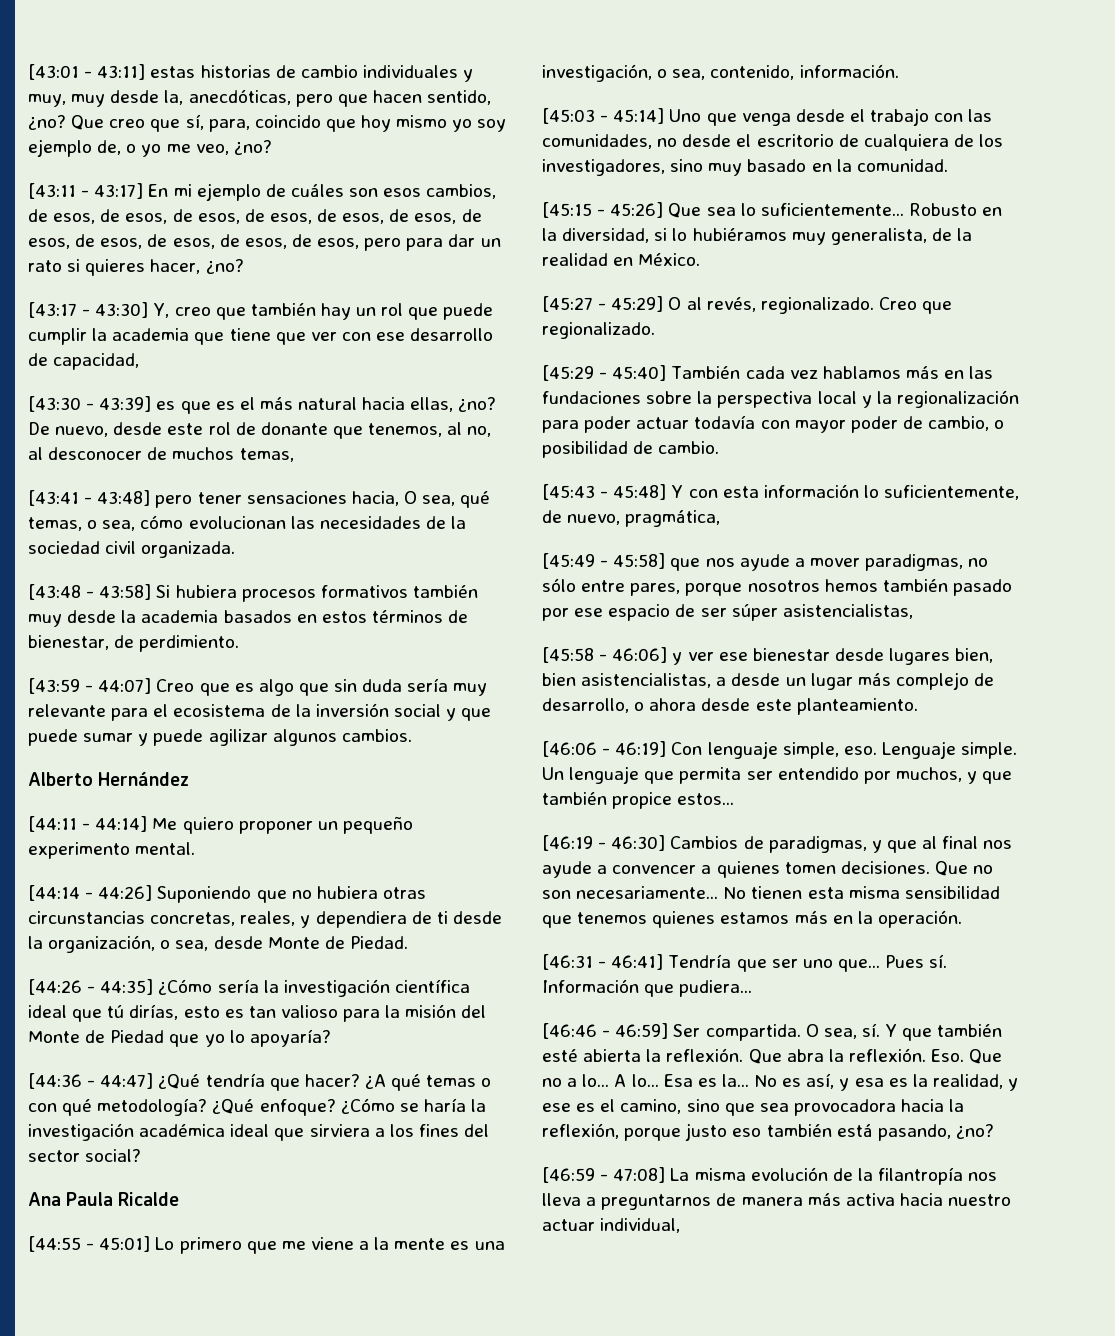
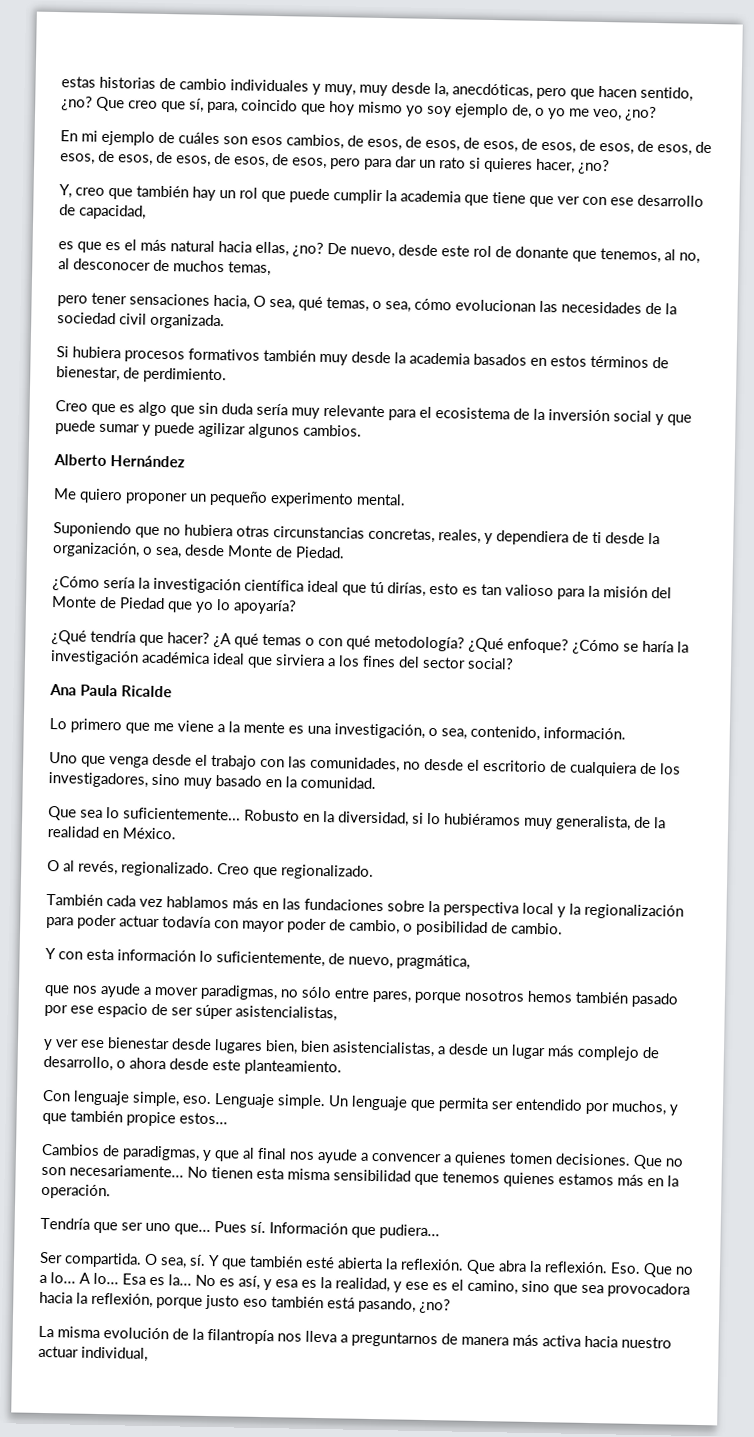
[28,64,146,80] [43:01 - 43:11] -> (61, 82) none
[28,183,144,199] [43:11 - 43:17] -> (657, 114) none
[28,302,149,318] [43:17 - 43:30] -> (610, 167) none
[28,396,152,412] [43:30 - 43:39] -> (146, 212) none
[28,490,151,506] [43:41 - 43:48] -> (271, 268) none
[28,584,152,600] [43:48 - 43:58] -> (225, 321) none
[28,678,152,694] [43:59 - 44:07] -> (227, 375) none
[28,816,148,832] [44:11 - 44:14] -> (185, 461) none
[28,885,153,901] [44:14 - 44:26] -> (406, 499) none
[28,979,154,995] [44:26 - 44:35] -> (345, 552) none
[28,1073,154,1089] [44:36 - 44:47] -> (297, 607) none
[28,1236,151,1252] [44:55 - 45:01] -> (172, 691) none
[542,108,665,124] [45:03 - 45:14] -> (626, 733) none
[542,202,664,218] [45:15 - 45:26] -> (376, 782) none
[542,296,664,312] [45:27 - 45:29] -> (176, 833) none
[542,365,667,381] [45:29 - 45:40] -> (374, 872) none
[542,484,667,500] [45:43 - 45:48] -> (563, 928) none
[542,553,666,569] [45:49 - 45:58] -> (470, 962) none
[542,647,668,663] [45:58 - 46:06] -> (337, 1013) none
[542,741,667,757] [46:06 - 46:19] -> (342, 1067) none
[542,835,666,851] [46:19 - 46:30] -> (228, 1118) none
[542,954,664,970] [46:31 - 46:41] -> (111, 1191) none
[542,1023,669,1039] [46:46 - 46:59] -> (440, 1232) none
[542,1167,666,1183] [46:59 - 47:08] -> (451, 1306) none

